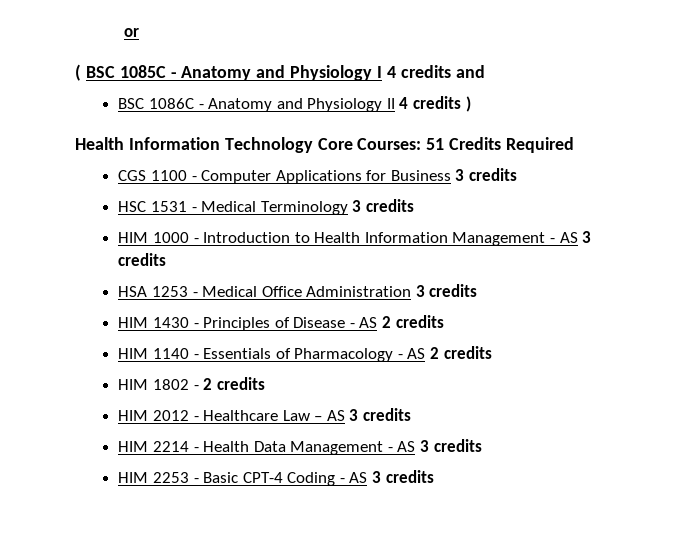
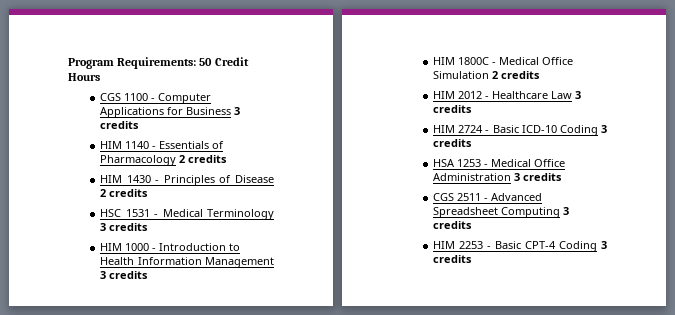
[124,28,140,37] [75,64,485,81] [118,96,471,112] [75,137,575,153] or // ( BSC 1085C - Anatomy and Physiology I 4 credits and // BSC 1086C - Anatomy and Physiology II 4 credits ) // Health Information Technology Core Courses: 51 Credits Required -> [68,57,249,69] [68,73,100,81] Program Requirements: 50 Credit Hours
(518, 174) none -> [100,141,225,149] [100,155,228,166] [100,175,274,186] [100,189,149,197] // HIM 1140 - Essentials of Pharmacology 2 credits // HIM 1430 - Principles of Disease 2 credits
[550,232,578,243] - AS -> [100,271,149,279] [433,57,574,65] [433,71,541,79] [433,91,582,99] [433,105,473,113] [433,125,598,136] 3 credits // HIM 1800C - Medical Office Simulation 2 credits // HIM 2012 - Healthcare Law 3 credits // HIM 2724 - Basic ICD-10 Coding
[118,315,444,331] [118,346,492,362] [118,377,265,390] [118,408,412,421] [118,441,416,455] HIM 1430 - Principles of Disease - AS 2 credits // HIM 1140 - Essentials of Pharmacology - AS 2 credits // HIM 1802 - 2 credits // HIM 2012 - Healthcare Law – AS 3 credits // HIM 2214 - Health Data Management - AS -> [433,193,543,201] [433,207,561,218] CGS 2511 - Advanced Spreadsheet Computing
[339,472,368,483] - AS -> (598, 246) none

